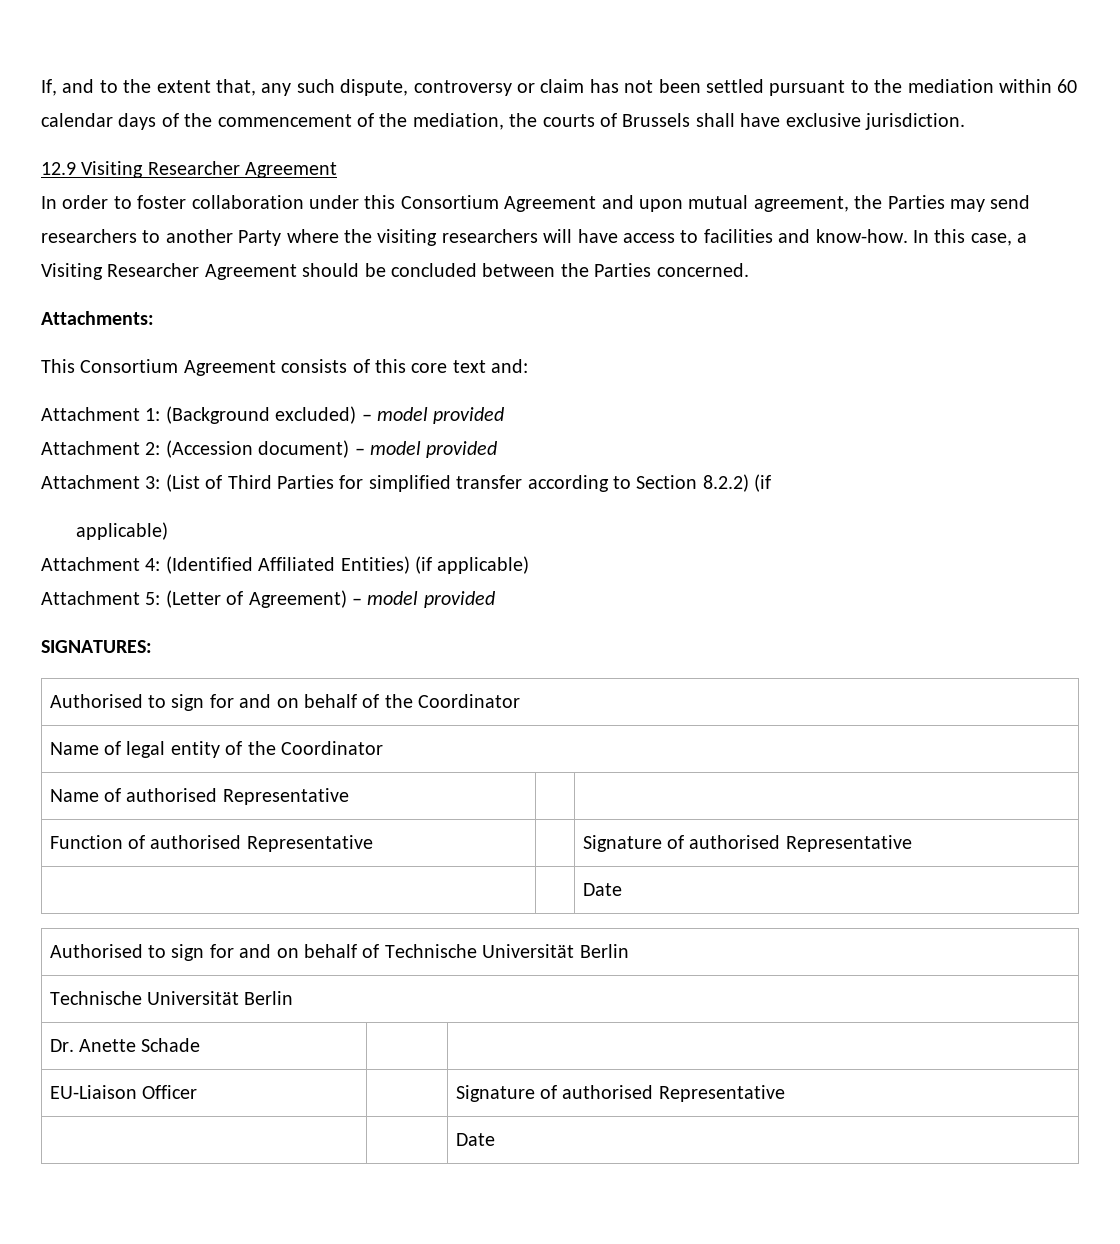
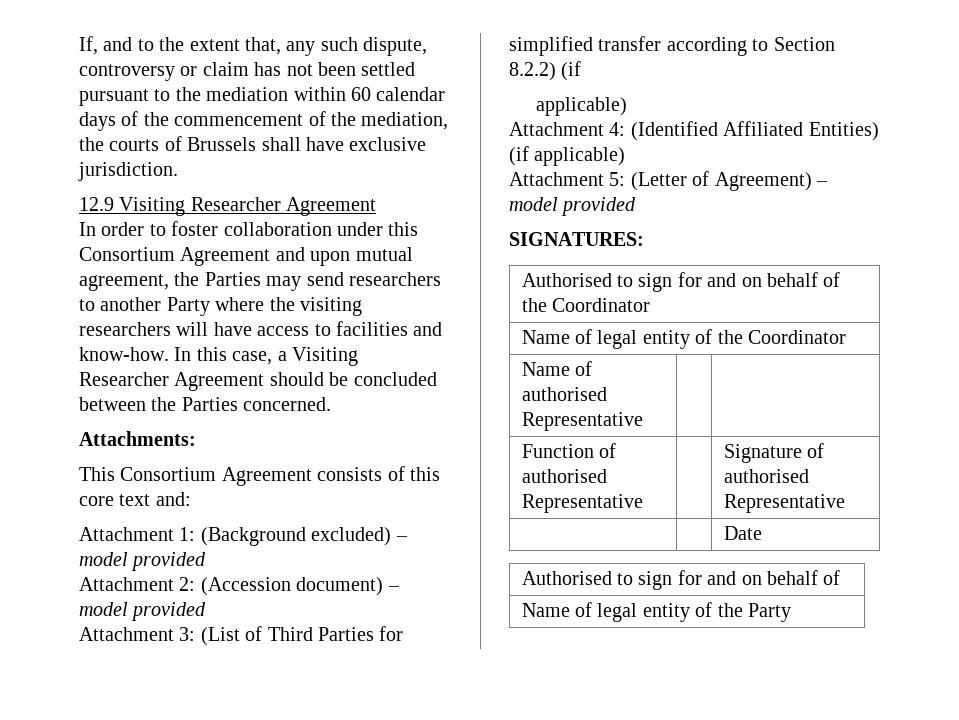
[384,944,629,958] [49,991,294,1005] [49,1038,201,1052] [49,1085,198,1099] [455,1085,785,1102] [455,1133,495,1146] Technische Universität Berlin // Technische Universität Berlin // Dr. Anette Schade | | // EU-Liaison Officer | | Signature of authorised Representative // | | Date -> [521,602,791,622] // Name of legal entity of the Party

